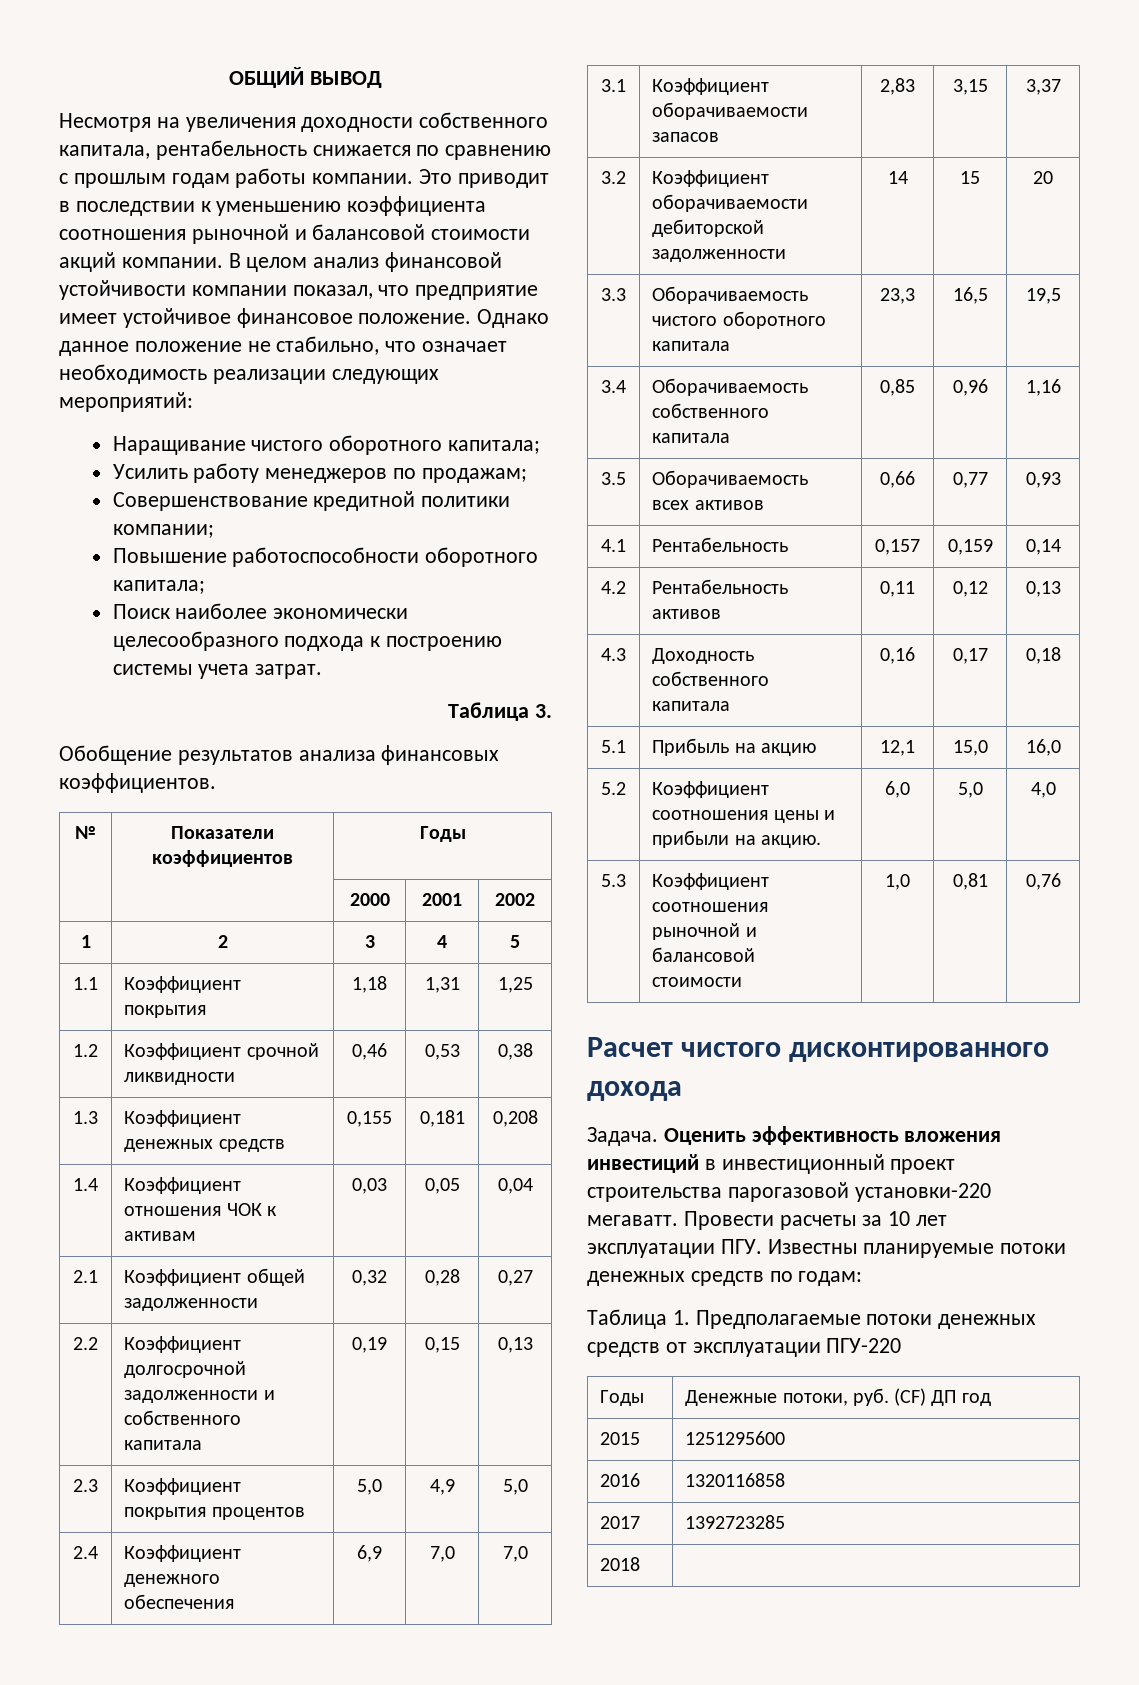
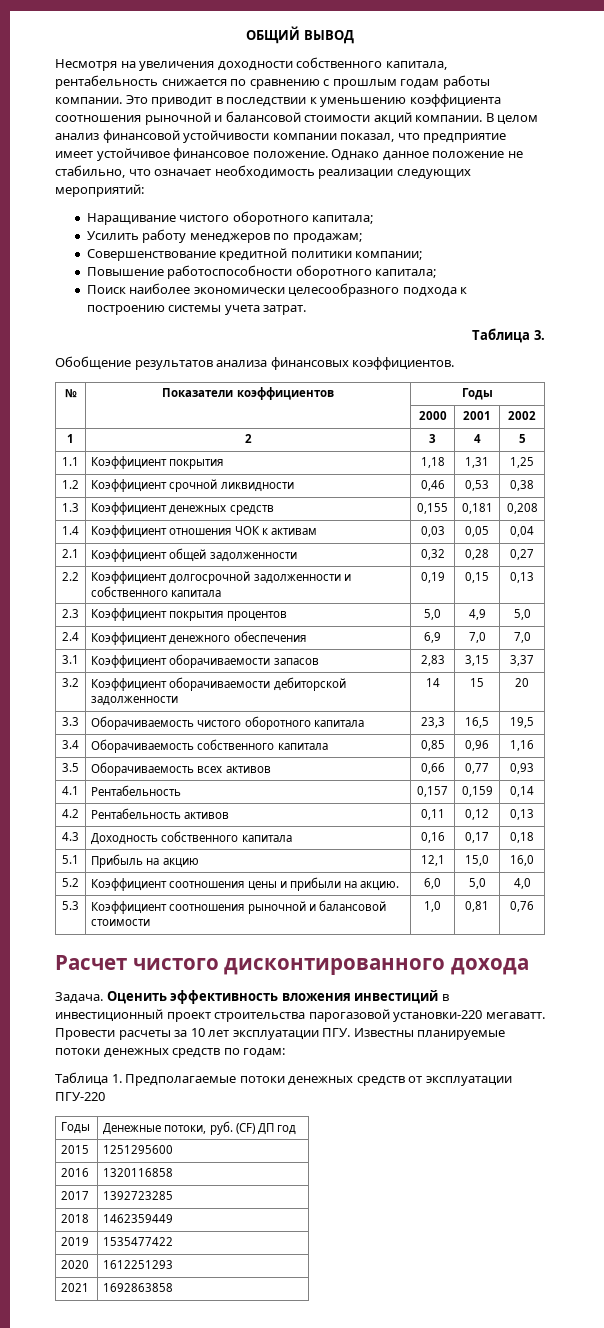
(641, 1564) none -> [103,1214,174,1223] [61,1237,90,1246] [103,1237,174,1246] [61,1260,90,1269] [103,1260,174,1269] [61,1283,90,1292] [103,1283,174,1292] 1462359449 // 2019 | 1535477422 // 2020 | 1612251293 // 2021 | 1692863858

